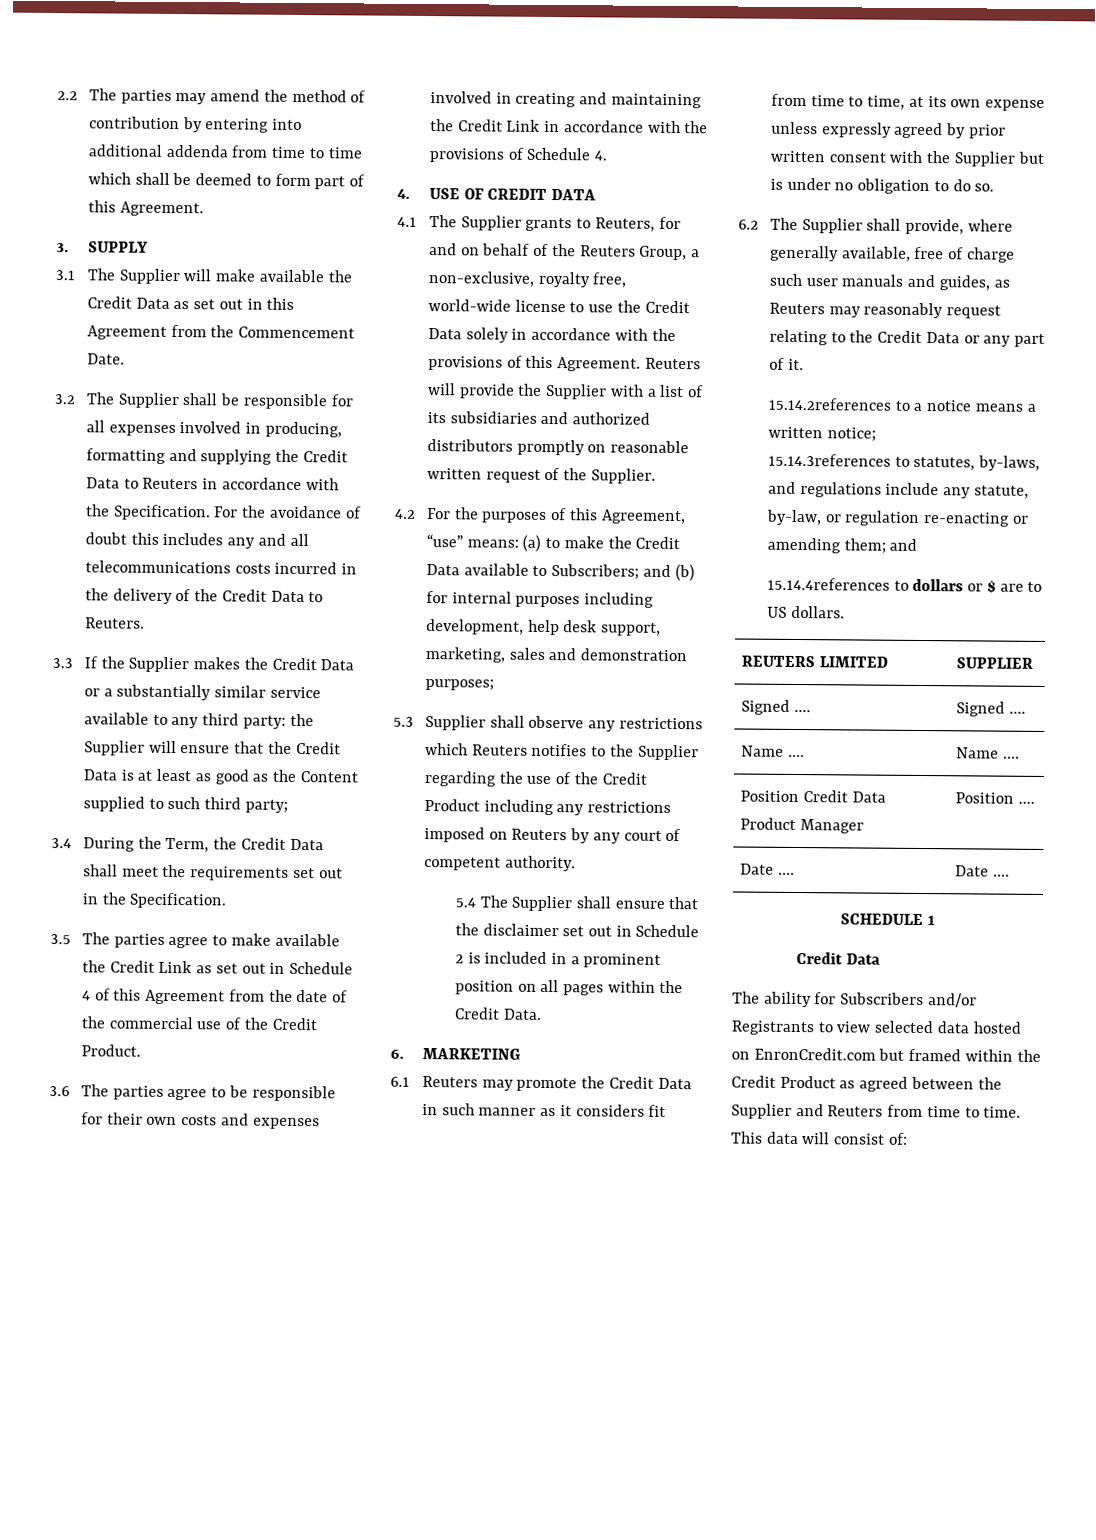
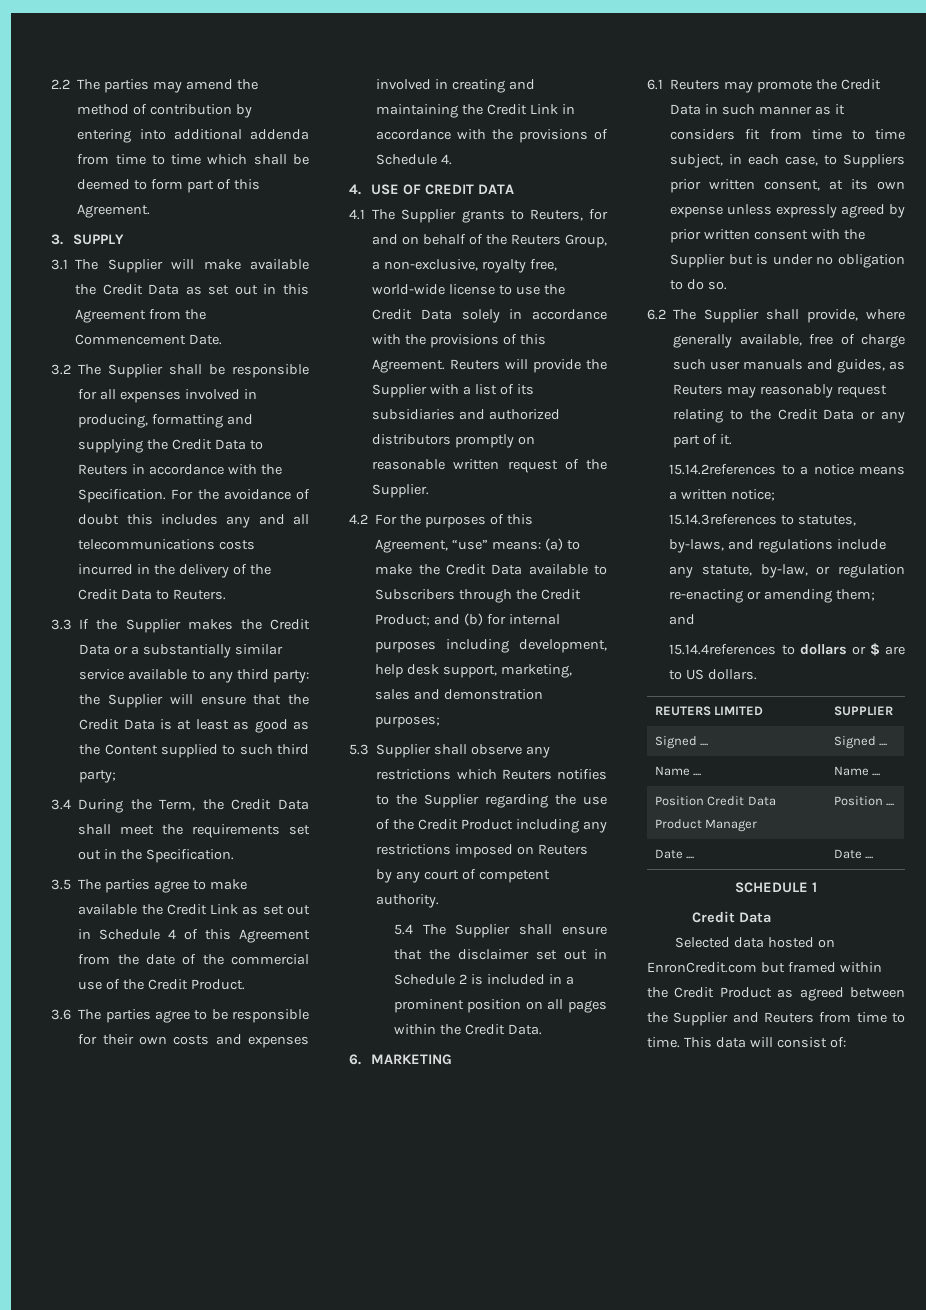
[551,564,640,580] Subscribers; -> [375,589,581,603] [375,614,431,626] Subscribers through the Credit Product;
[867,95,906,110] time, -> [875,129,905,140] [670,154,905,168] [670,179,821,193] time subject, in each case, to Suppliers prior written consent,
[732,991,977,1008] [731,1020,934,1036] The ability for Subscribers and/or Registrants to view selected -> [675,937,731,948] Selected

